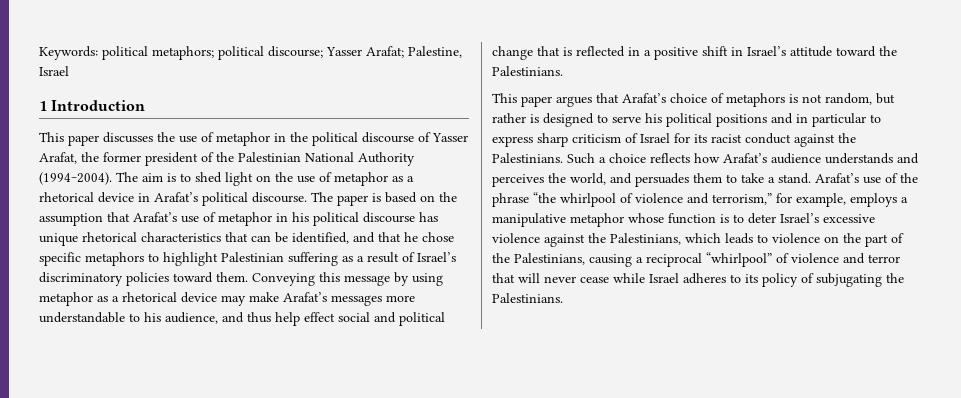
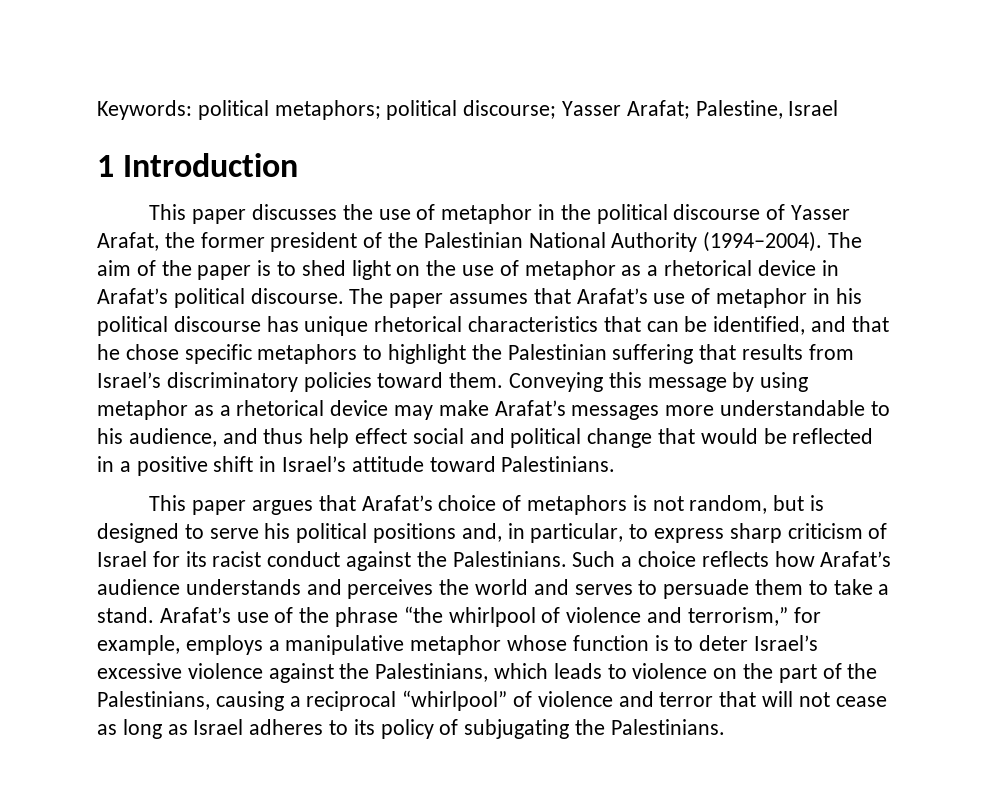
(163, 177) none -> [136,260,252,280] of the paper
[372,192,457,203] [39,213,103,226] is based on the assumption -> [449,293,529,304] assumes
(218, 259) none -> [471,344,502,360] the
[342,252,415,263] as a result of -> [699,344,854,360] that results from
[563,47,572,56] is -> [700,428,787,444] would be
[879,46,897,56] the -> (496, 464) none
[492,113,526,123] rather -> (805, 503) none
[771,113,866,127] and in particular -> [461,523,624,543] and, in particular,
[570,173,689,187] world, and persuades -> [475,579,750,599] world and serves to persuade
[544,273,645,283] never cease while -> [798,692,887,707] [97,719,188,739] not cease as long as

